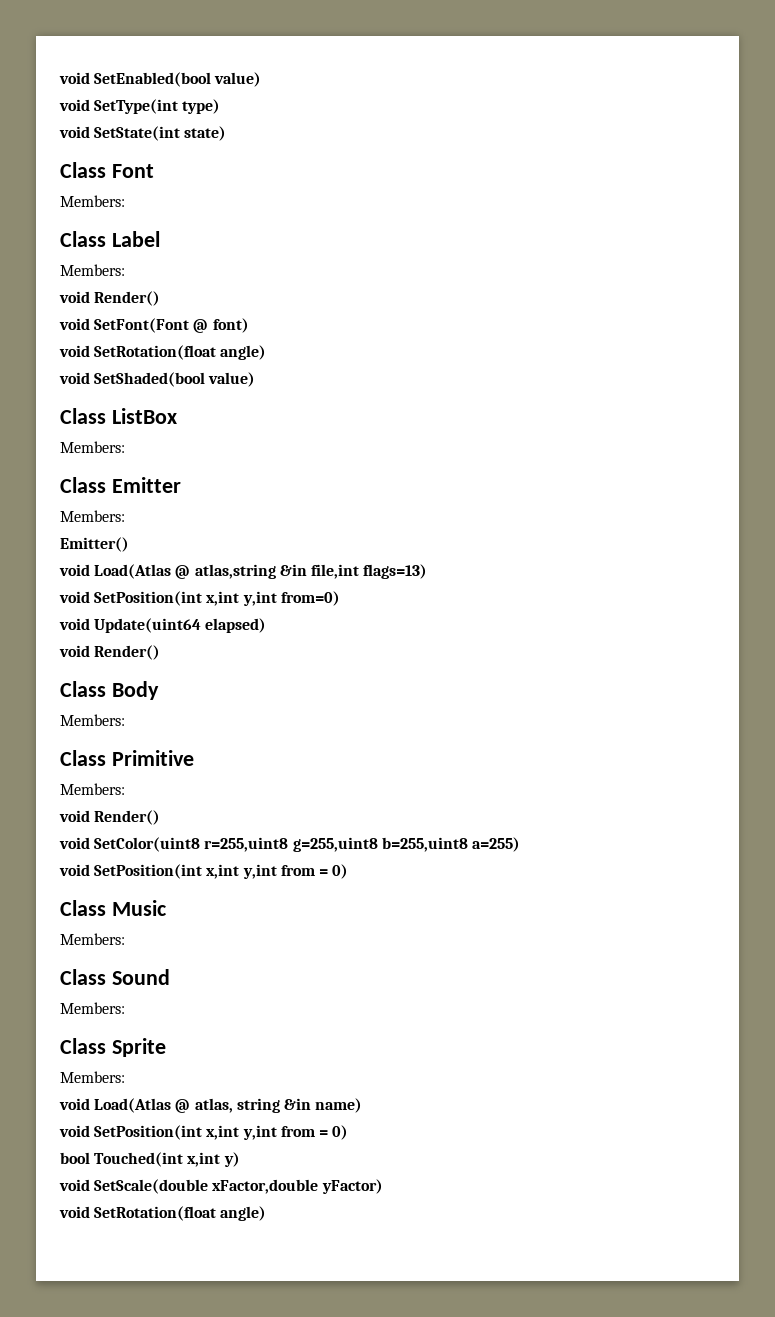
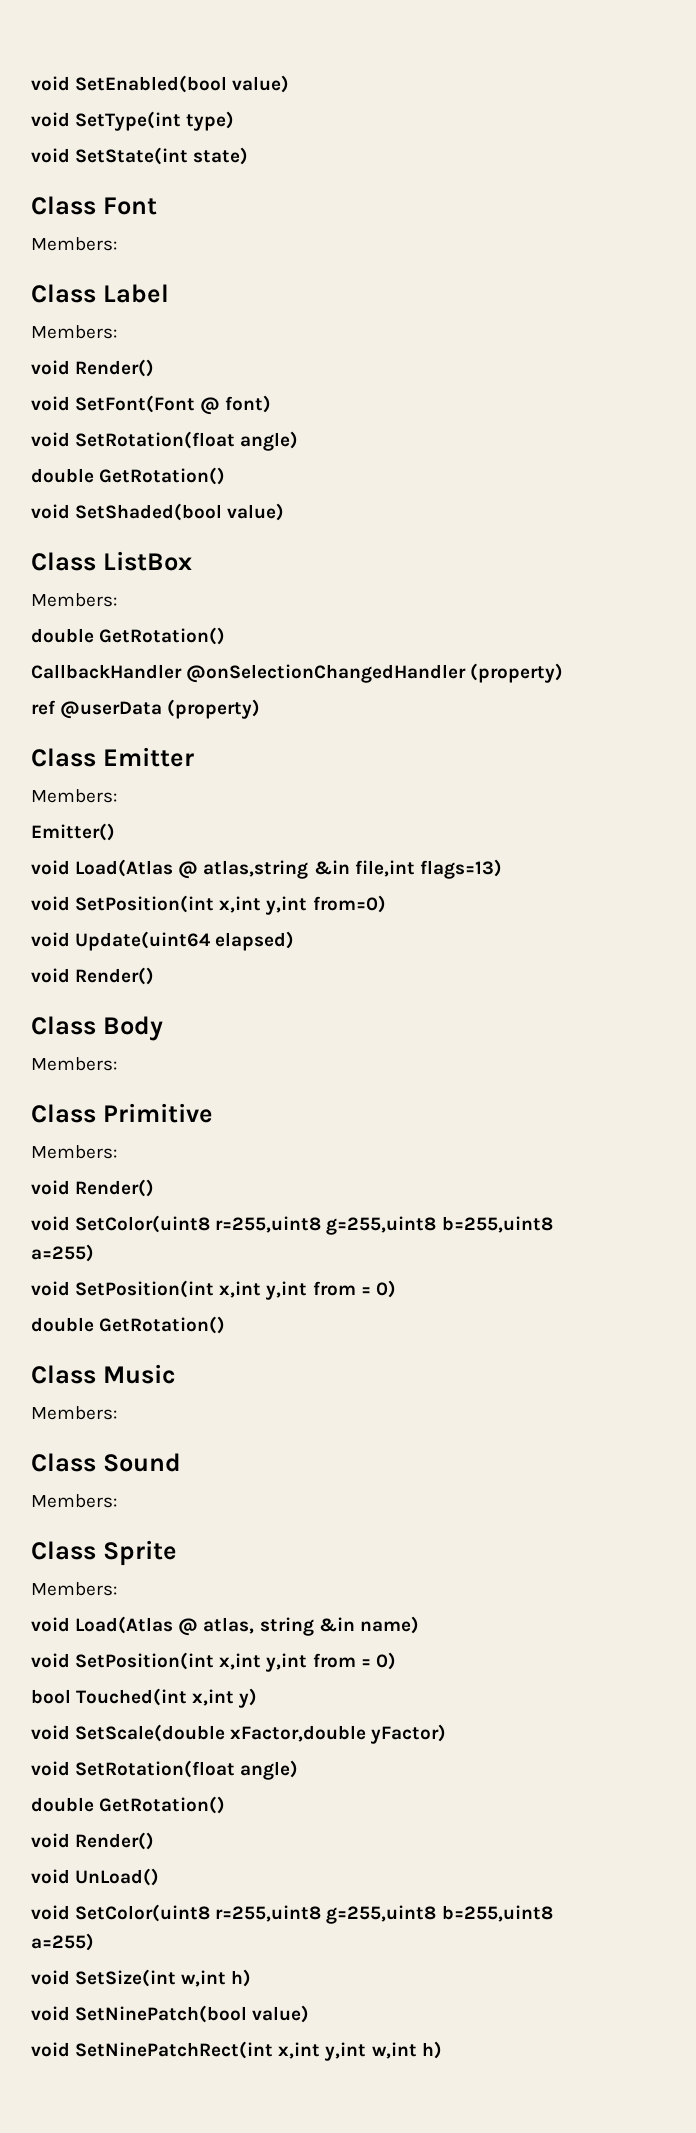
(267, 352) none -> [31,467,226,485] // double GetRotation()
(125, 447) none -> [31,627,226,645] [31,663,564,683] [31,699,261,719] // double GetRotation() // CallbackHandler @onSelectionChangedHandler (property) // ref @userData (property)
(349, 871) none -> [31,1316,226,1334] // double GetRotation()
(267, 1213) none -> [31,1796,226,1814] [31,1832,155,1850] [31,1868,160,1886] [31,1904,553,1924] [31,1933,94,1951] [31,1969,252,1987] [31,2005,310,2023] [31,2041,442,2061] // double GetRotation() // void Render() // void UnLoad() // void SetColor(uint8 r=255,uint8 g=255,uint8 b=255,uint8 a=255) // void SetSize(int w,int h) // void SetNinePatch(bool value) // void SetNinePatchRect(int x,int y,int w,int h)

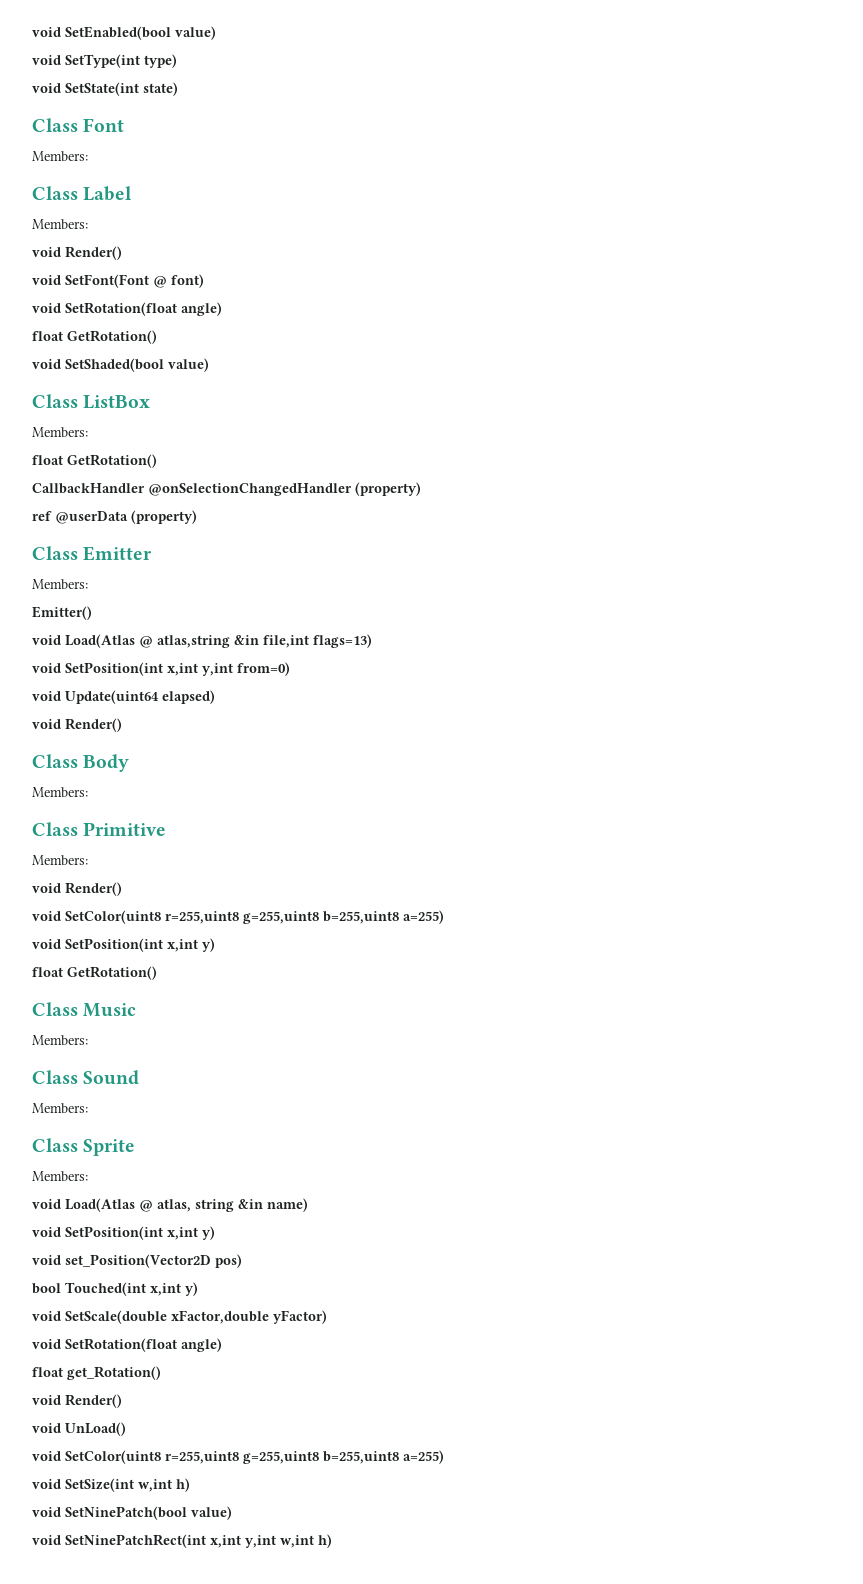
[31,468,94,483] double -> [32,331,63,341] float
[31,628,94,643] double -> [32,455,63,465] float
[266,1280,396,1300] [31,1317,94,1332] y,int from = 0) // double -> [202,938,215,952] [32,967,63,977] y) // float
[266,1652,396,1672] y,int from = 0) -> [202,1226,215,1240] [32,1254,242,1268] y) // void set_Position(Vector2D pos)
[31,1796,226,1814] double GetRotation() -> [32,1366,161,1380] float get_Rotation()

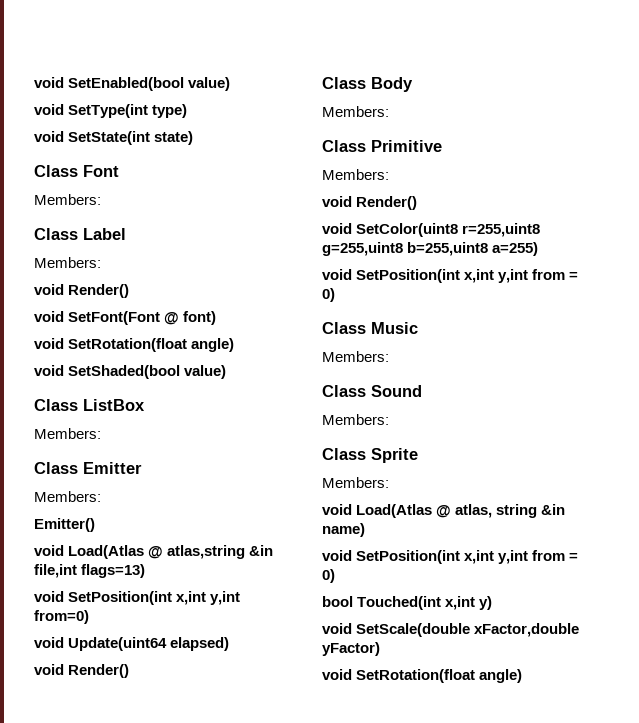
[32,330,157,344] // float GetRotation() -> (235, 345) none
[32,454,157,468] [32,482,421,496] [32,510,197,524] // float GetRotation() // CallbackHandler @onSelectionChangedHandler (property) // ref @userData (property) -> (101, 433) none
[202,938,215,952] [32,966,157,980] y) // float GetRotation() -> [498,269,579,283] [322,288,335,302] y,int from = 0)
[202,1226,215,1240] [32,1254,242,1268] y) // void set_Position(Vector2D pos) -> [498,550,579,564] [322,569,335,583] y,int from = 0)
[32,1366,161,1380] [32,1394,122,1408] [32,1422,126,1436] [32,1450,444,1464] [32,1478,190,1492] [32,1506,232,1520] [32,1534,332,1548] // float get_Rotation() // void Render() // void UnLoad() // void SetColor(uint8 r=255,uint8 g=255,uint8 b=255,uint8 a=255) // void SetSize(int w,int h) // void SetNinePatch(bool value) // void SetNinePatchRect(int x,int y,int w,int h) -> (523, 676) none

